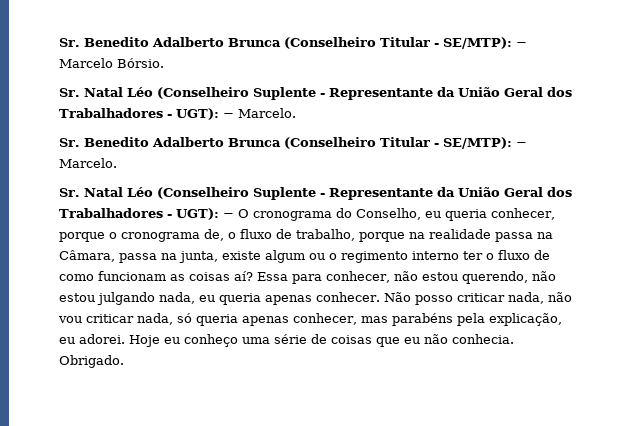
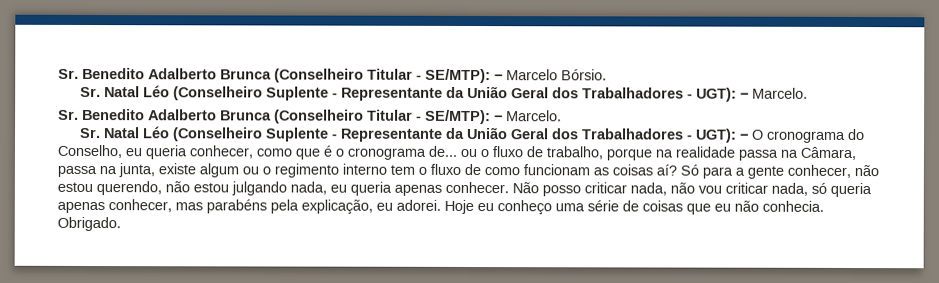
[59,229,224,242] porque o cronograma de, -> [256,145,477,160] como que é o cronograma de... ou
[463,251,483,260] ter -> [390,164,415,175] tem
[257,272,322,284] Essa para -> [680,164,784,179] Só para a gente

